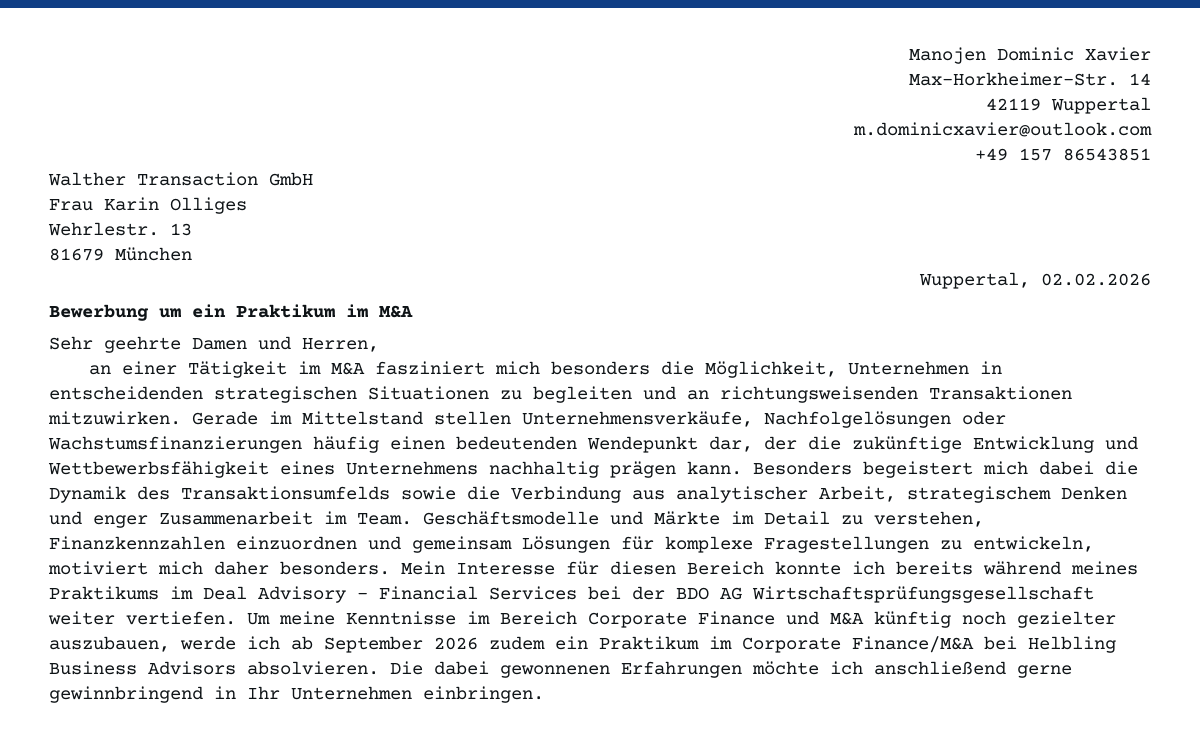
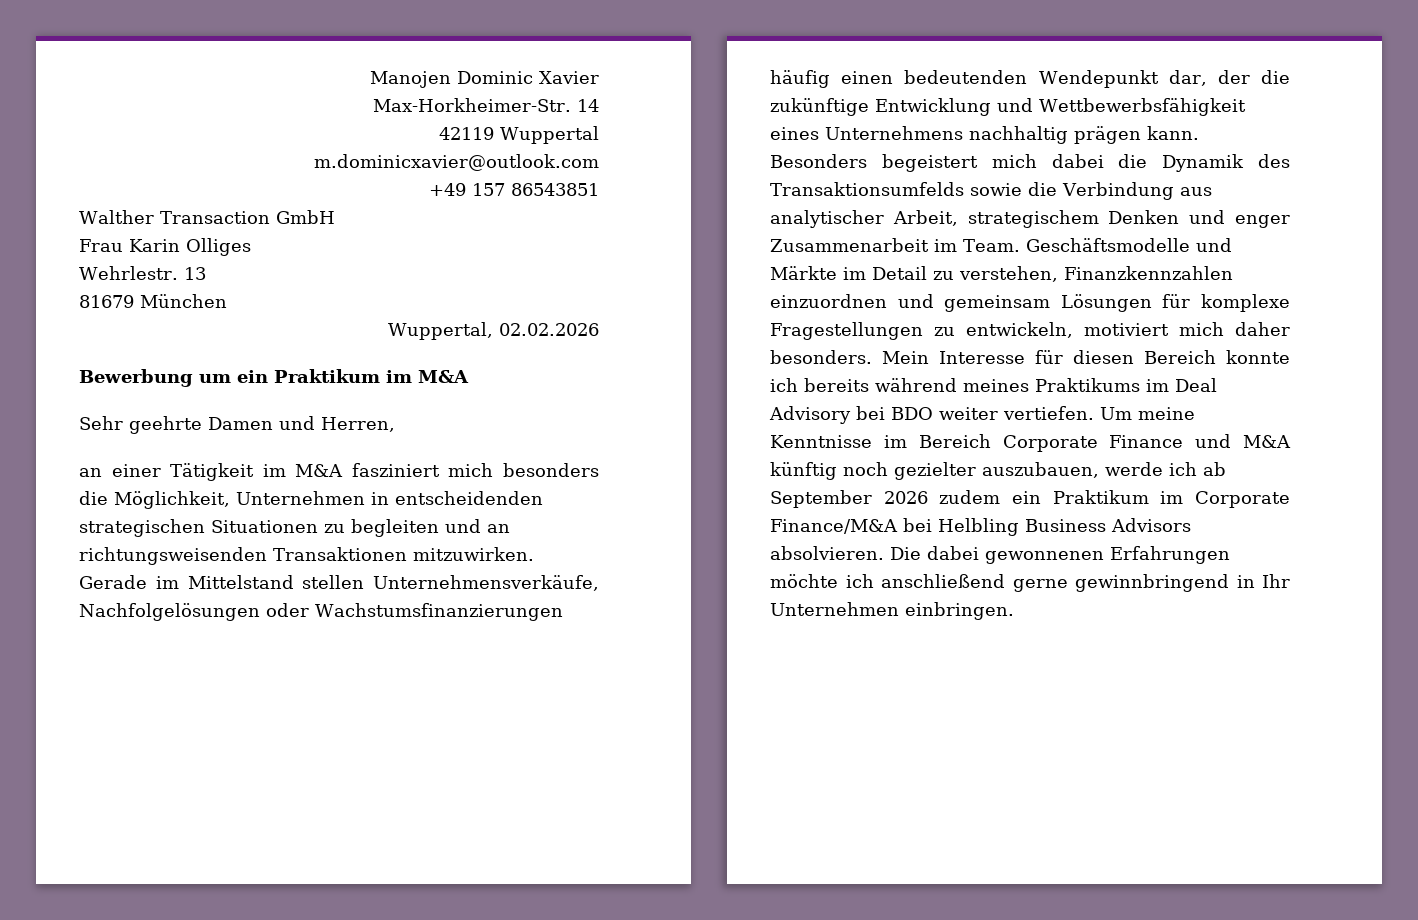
[357,586,1094,603] – Financial Services bei der BDO AG Wirtschaftsprüfungsgesellschaft -> [856,406,933,420] bei BDO

